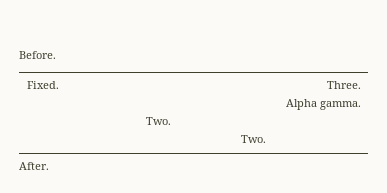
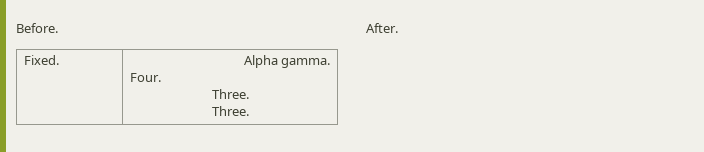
[326,81,361,89] Three. // -> (59, 60) none
[145,117,171,125] [240,135,266,143] Two. // Two. -> [129,73,161,82] [211,89,249,99] [211,106,249,116] Four. // Three. // Three.

